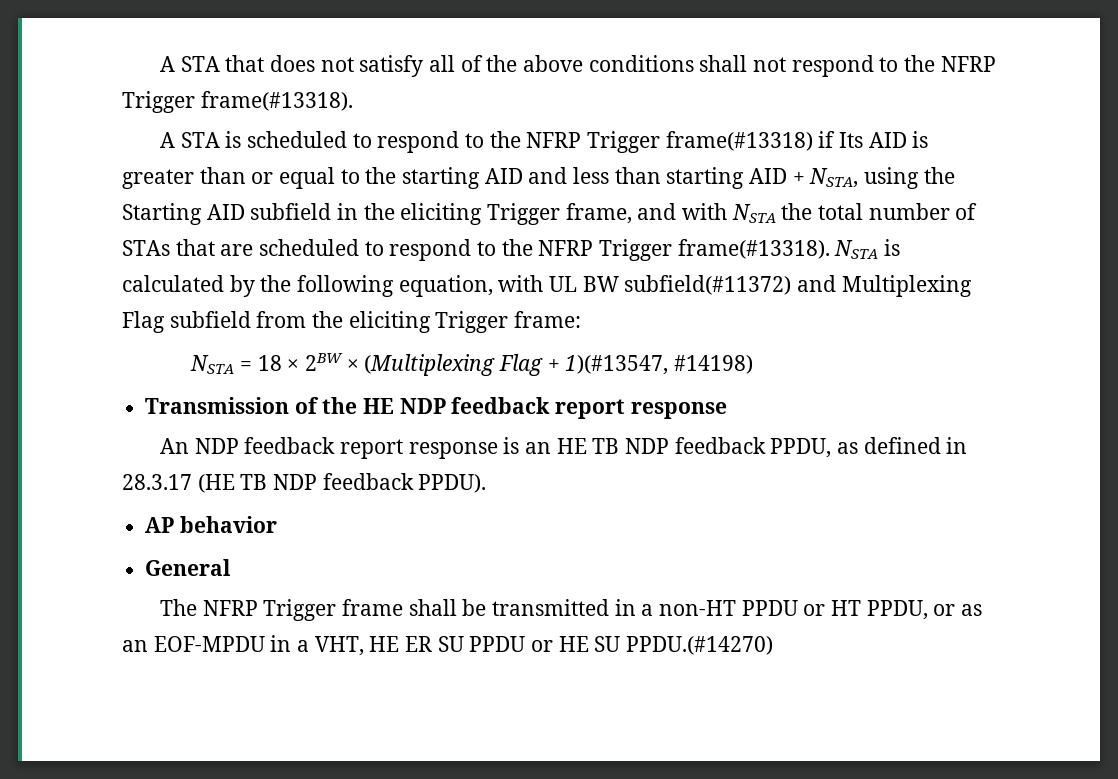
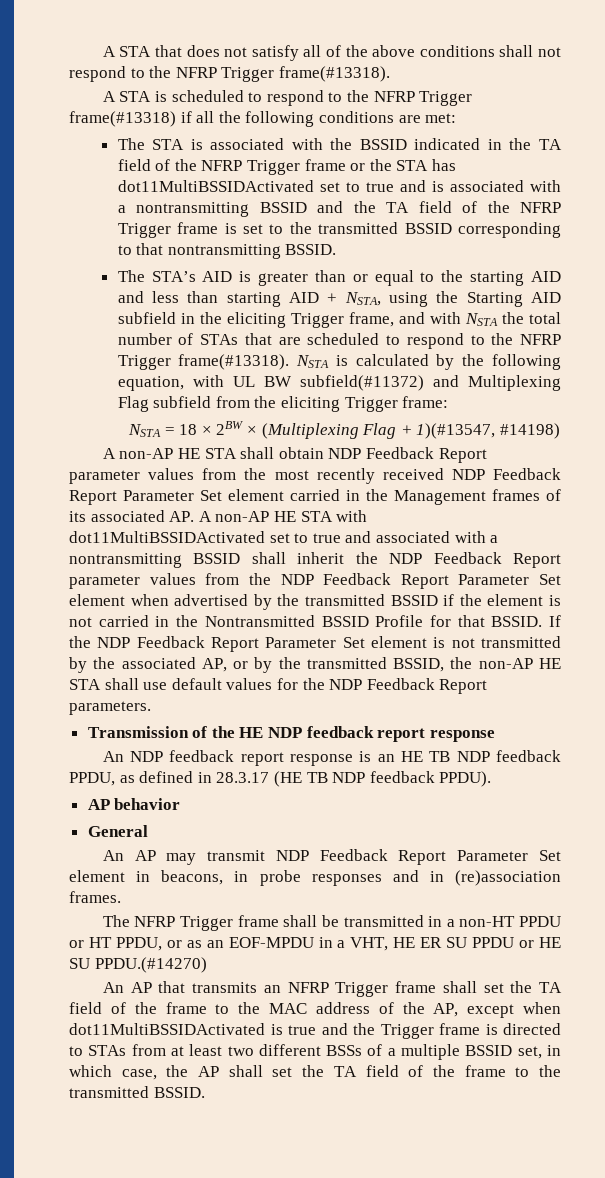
[838,132,863,148] Its -> [196,111,457,127] [117,138,562,150] [117,159,456,175] [117,180,561,192] [117,201,561,217] [117,222,561,238] [117,243,337,259] [117,270,196,282] all the following conditions are met: // The STA is associated with the BSSID indicated in the TA field of the NFRP Trigger frame or the STA has dot11MultiBSSIDActivated set to true and is associated with a nontransmitting BSSID and the TA field of the NFRP Trigger frame is set to the transmitted BSSID corresponding to that nontransmitting BSSID. // The STA’s
(754, 364) none -> [102,447,487,463] [69,468,561,484] [69,489,561,505] [69,510,368,522] [69,531,499,543] [69,552,561,568] [69,573,561,589] [69,594,562,610] [69,615,561,627] [69,636,561,652] [69,657,561,673] [69,678,488,694] [69,701,151,715] // A non-AP HE STA shall obtain NDP Feedback Report parameter values from the most recently received NDP Feedback Report Parameter Set element carried in the Management frames of its associated AP. A non-AP HE STA with dot11MultiBSSIDActivated set to true and associated with a nontransmitting BSSID shall inherit the NDP Feedback Report parameter values from the NDP Feedback Report Parameter Set element when advertised by the transmitted BSSID if the element is not carried in the Nontransmitted BSSID Profile for that BSSID. If the NDP Feedback Report Parameter Set element is not transmitted by the associated AP, or by the transmitted BSSID, the non-AP HE STA shall use default values for the NDP Feedback Report parameters.
(232, 567) none -> [102,849,561,865] [69,870,561,886] [69,891,121,903] // An AP may transmit NDP Feedback Report Parameter Set element in beacons, in probe responses and in (re)association frames.
(774, 645) none -> [102,981,562,997] [69,1002,561,1018] [69,1023,561,1039] [69,1044,562,1060] [69,1065,561,1080] [69,1086,205,1098] // An AP that transmits an NFRP Trigger frame shall set the TA field of the frame to the MAC address of the AP, except when dot11MultiBSSIDActivated is true and the Trigger frame is directed to STAs from at least two different BSSs of a multiple BSSID set, in which case, the AP shall set the TA field of the frame to the transmitted BSSID.

